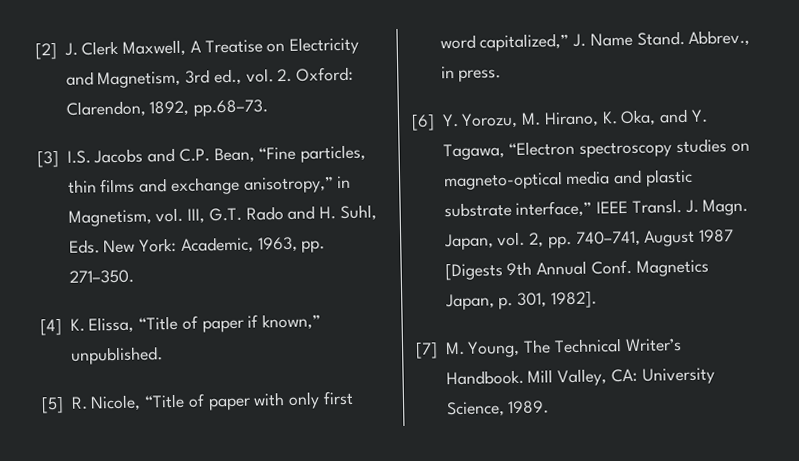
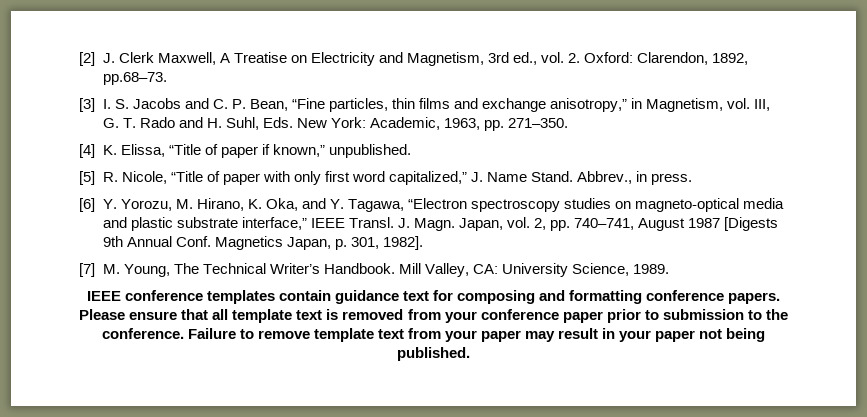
[66,147,210,164] I.S. Jacobs and C.P. -> [102,98,246,109] I. S. Jacobs and C. P.
[208,207,242,222] G.T. -> [102,118,136,128] G. T.
(550, 407) none -> [86,290,781,304] [79,309,788,323] [101,328,766,342] [397,347,470,361] // IEEE conference templates contain guidance text for composing and formatting conference papers. Please ensure that all template text is removed from your conference paper prior to submission to the conference. Failure to remove template text from your paper may result in your paper not being published.

